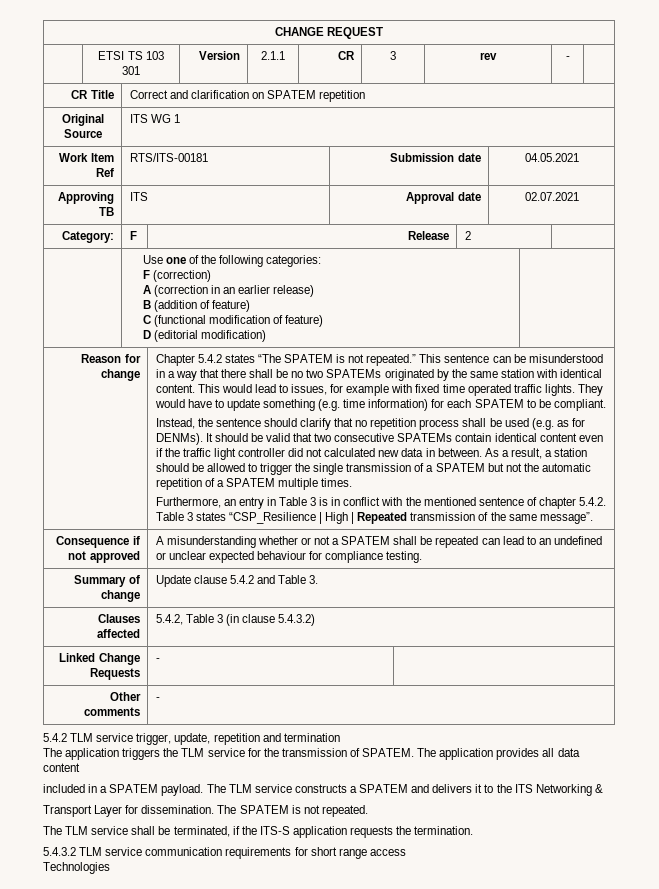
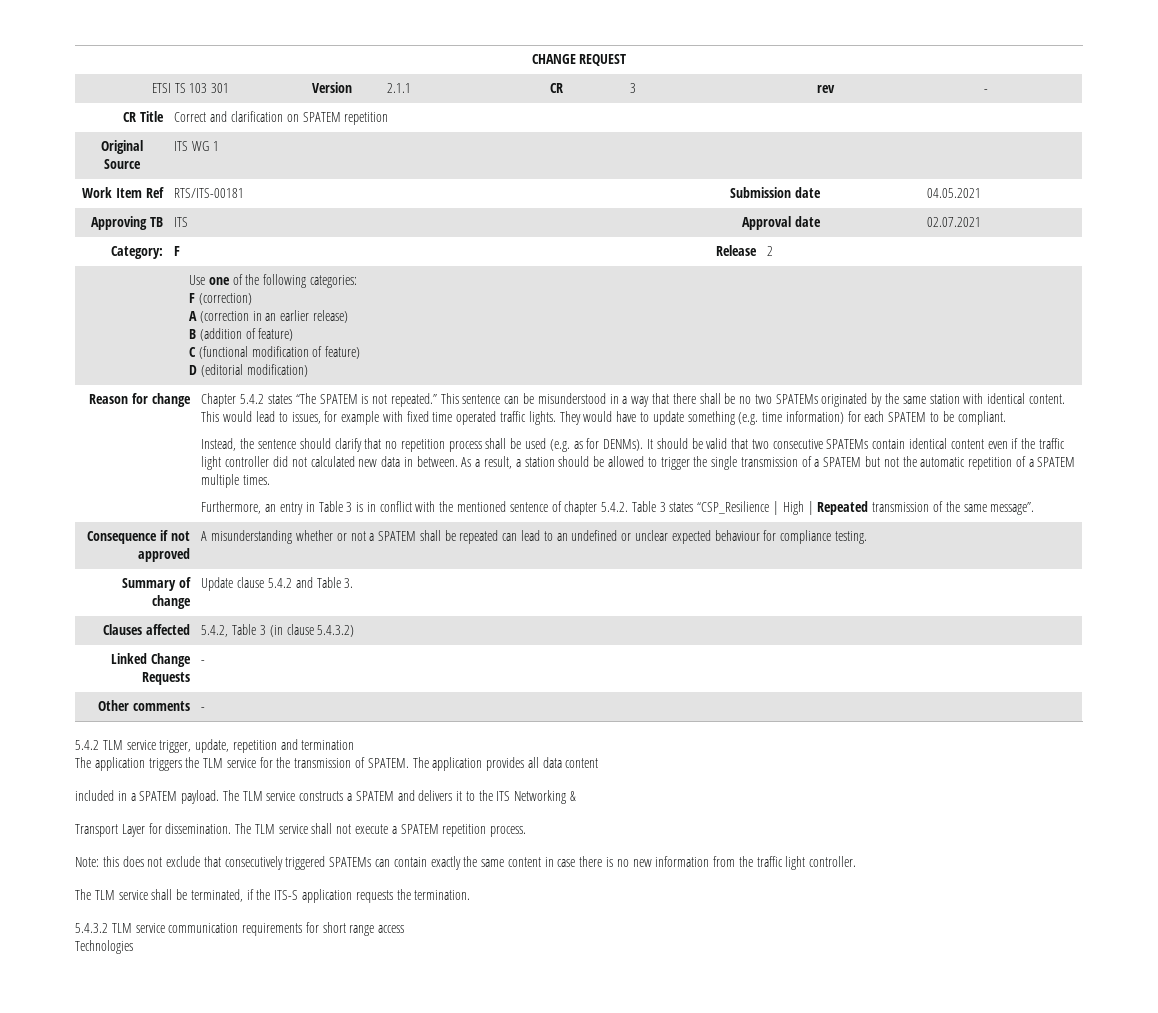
[239,805,368,817] SPATEM is not repeated. -> [254,823,527,837] [75,856,857,870] TLM service shall not execute a SPATEM repetition process. // Note: this does not exclude that consecutively triggered SPATEMs can contain exactly the same content in case there is no new information from the traffic light controller.

